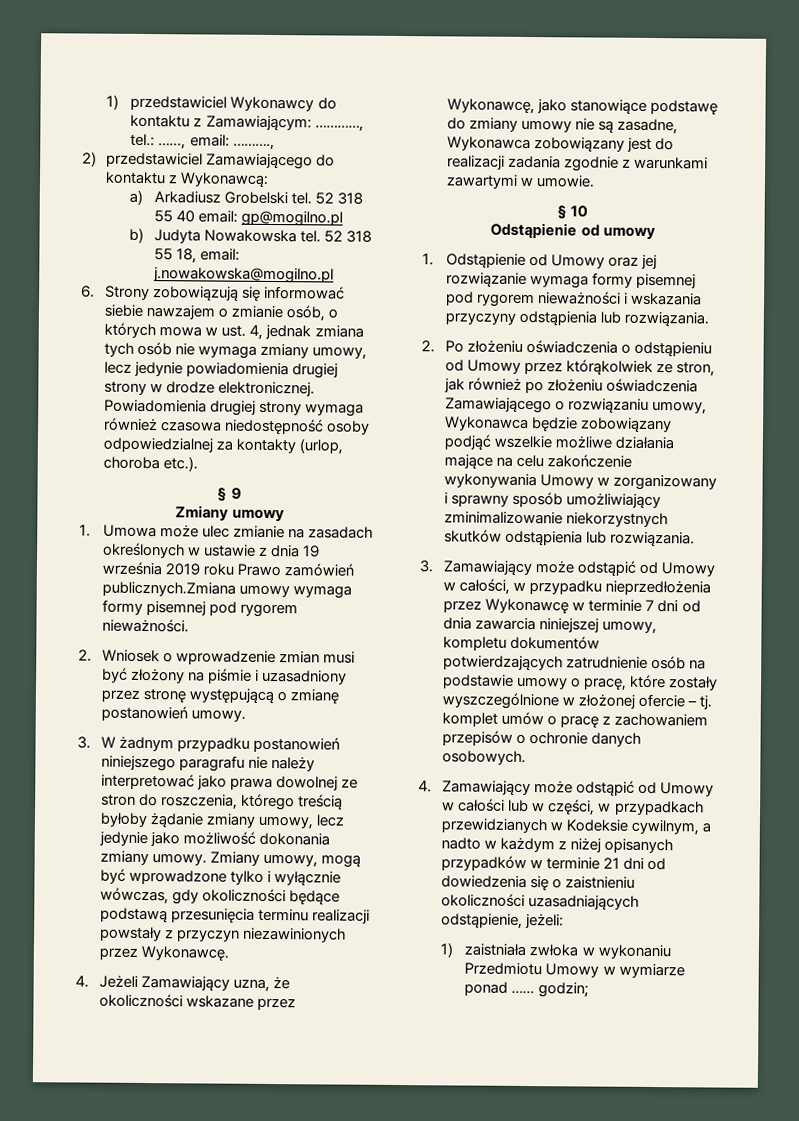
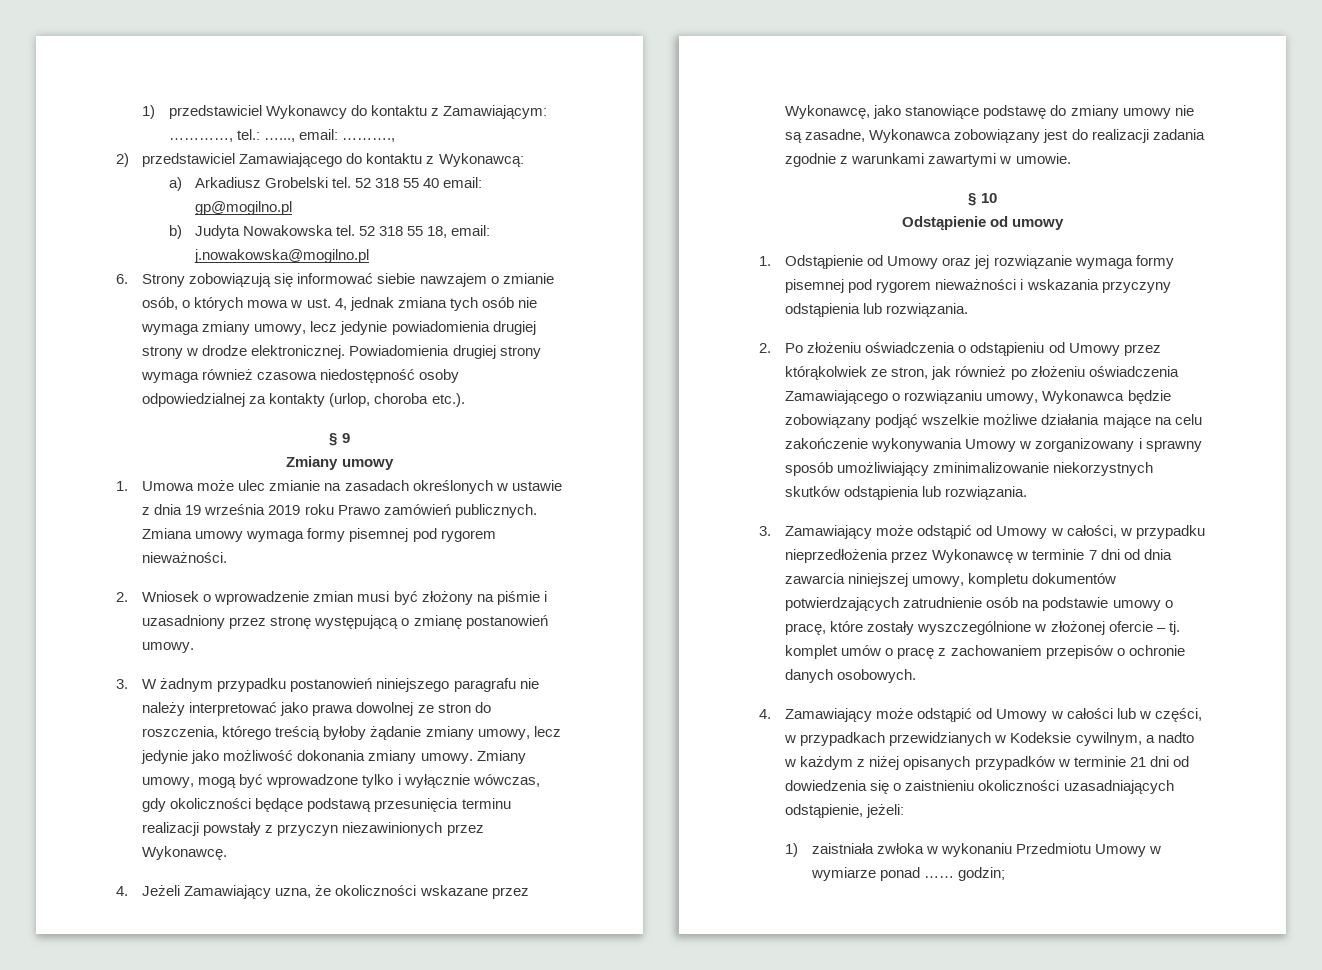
[102,581,237,597] publicznych.Zmiana -> [454,504,537,518] [142,528,193,539] publicznych. Zmiana

